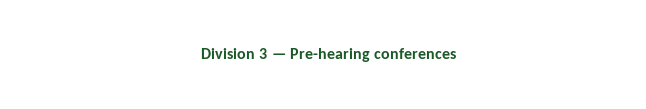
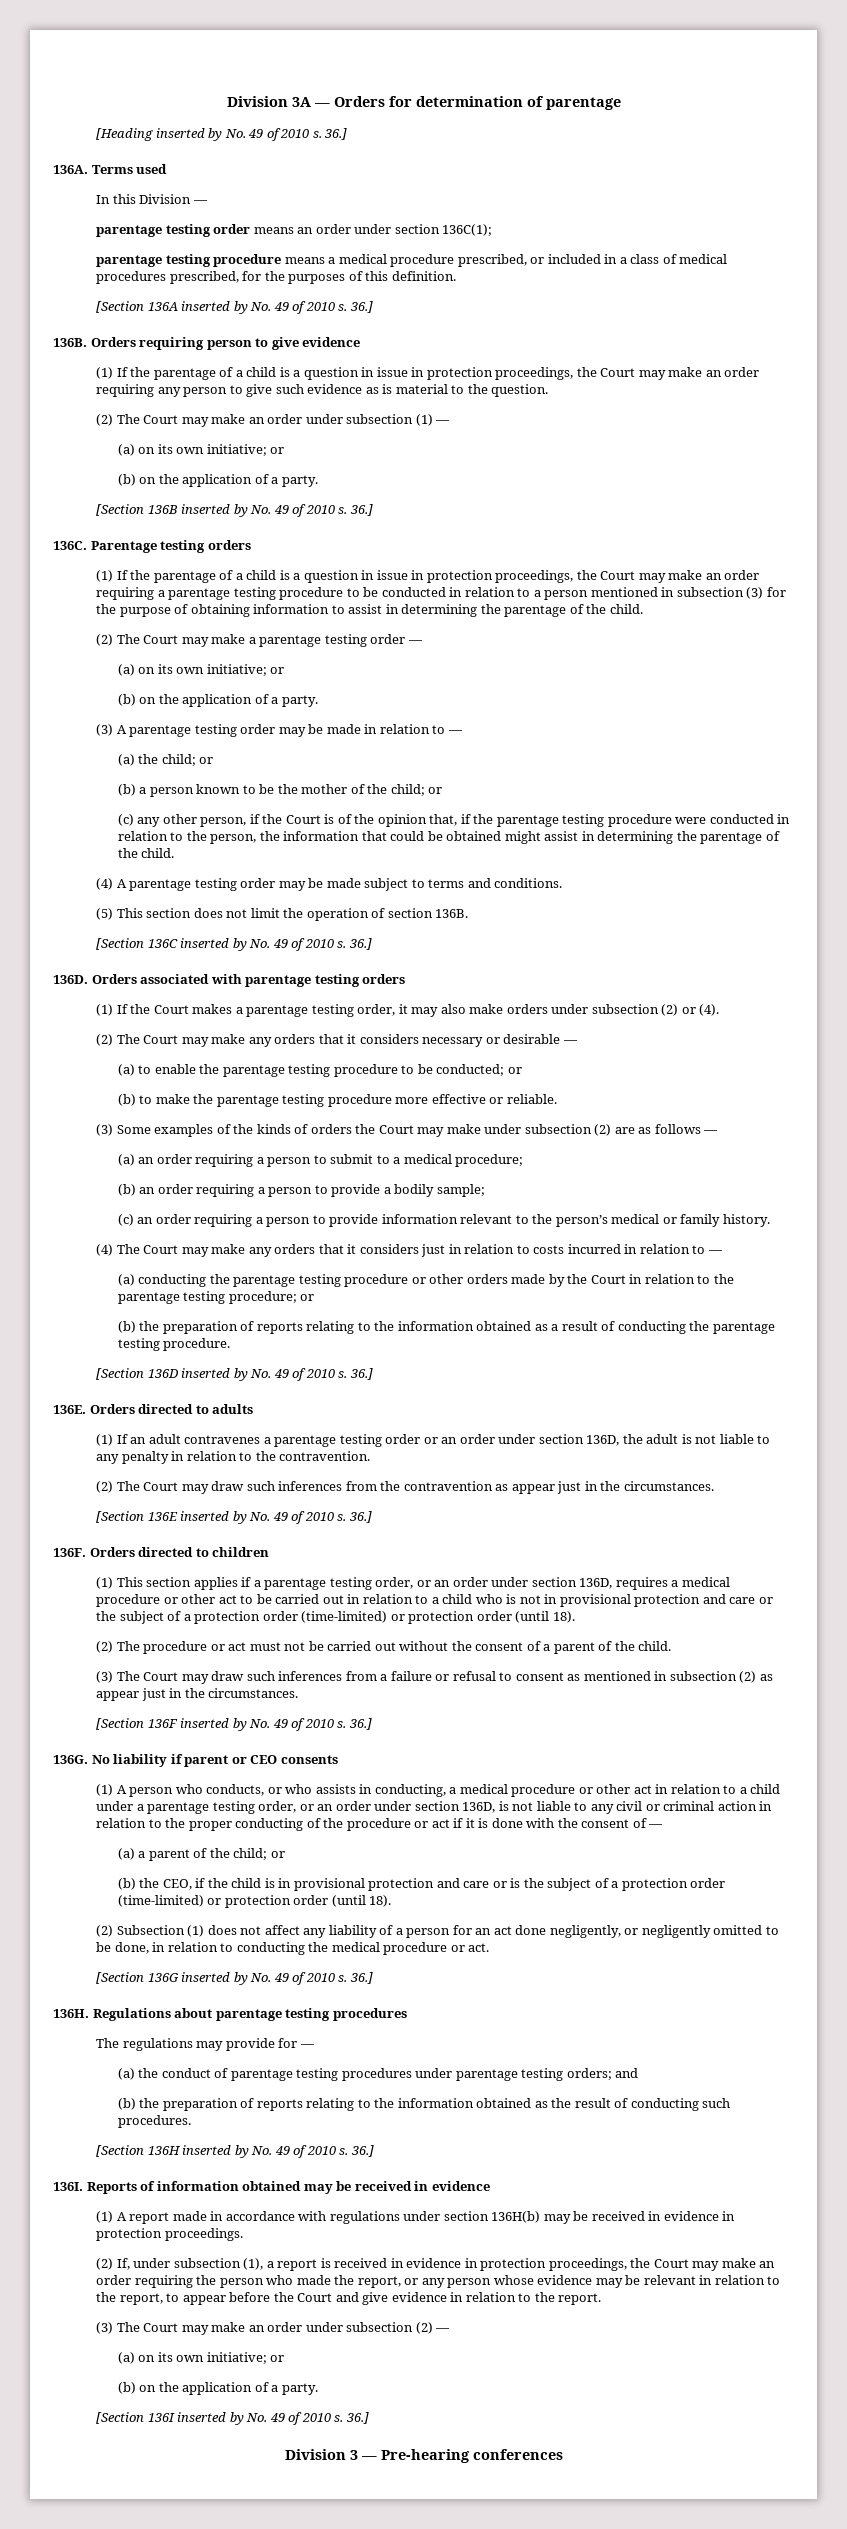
[200,48,255,59] Division -> [226,96,621,110] [96,128,348,141] [53,164,168,174] [96,194,208,204] [96,224,493,237] [96,254,728,267] [96,271,456,284] [96,301,373,314] [53,337,361,350] [96,367,760,380] [96,384,549,397] [96,414,451,427] [117,444,285,456] [117,474,318,487] [96,504,373,517] [53,540,251,553] [96,570,760,583] [96,587,786,600] [96,604,643,617] [96,634,423,647] [117,664,285,676] [117,694,318,707] [96,724,463,737] [117,754,214,766] [117,784,443,797] [117,814,791,827] [117,831,780,844] [117,848,175,858] [96,878,563,891] [96,908,469,921] [96,938,372,951] [53,974,406,987] [96,1004,720,1017] [96,1034,578,1047] [117,1064,522,1077] [117,1094,557,1107] [96,1124,719,1137] [117,1154,524,1167] [117,1184,485,1197] [117,1214,770,1227] [96,1244,723,1257] [117,1274,734,1287] [117,1291,315,1304] [117,1321,775,1334] [117,1338,231,1351] [96,1368,373,1381] [53,1404,254,1414] [96,1434,771,1447] [96,1451,371,1464] [96,1481,714,1494] [96,1511,372,1524] [53,1547,270,1557] [96,1577,730,1590] [96,1594,773,1607] [96,1611,575,1624] [96,1641,672,1654] [96,1671,773,1684] [96,1688,299,1701] [96,1718,372,1731] [53,1754,338,1767] [96,1784,781,1797] [96,1801,773,1814] [96,1818,664,1831] [117,1848,285,1861] [117,1878,726,1891] [117,1895,392,1908] [96,1925,779,1938] [96,1942,490,1955] [96,1972,373,1985] [53,2008,407,2021] [96,2038,315,2051] [117,2068,639,2081] [117,2098,731,2111] [117,2115,191,2128] [96,2145,374,2158] [53,2181,490,2194] [96,2211,736,2224] [96,2228,243,2241] [96,2258,776,2271] [96,2275,781,2288] [96,2292,602,2305] [96,2322,451,2335] [117,2352,285,2364] [117,2382,318,2395] [96,2412,369,2425] [284,2449,346,2460] Division 3A — Orders for determination of parentage // [Heading inserted by No. 49 of 2010 s. 36.] // 136A. Terms used // In this Division — // parentage testing order means an order under section 136C(1); // parentage testing procedure means a medical procedure prescribed, or included in a class of medical procedures prescribed, for the purposes of this definition. // [Section 136A inserted by No. 49 of 2010 s. 36.] // 136B. Orders requiring person to give evidence // (1) If the parentage of a child is a question in issue in protection proceedings, the Court may make an order requiring any person to give such evidence as is material to the question. // (2) The Court may make an order under subsection (1) — // (a) on its own initiative; or // (b) on the application of a party. // [Section 136B inserted by No. 49 of 2010 s. 36.] // 136C. Parentage testing orders // (1) If the parentage of a child is a question in issue in protection proceedings, the Court may make an order requiring a parentage testing procedure to be conducted in relation to a person mentioned in subsection (3) for the purpose of obtaining information to assist in determining the parentage of the child. // (2) The Court may make a parentage testing order — // (a) on its own initiative; or // (b) on the application of a party. // (3) A parentage testing order may be made in relation to — // (a) the child; or // (b) a person known to be the mother of the child; or // (c) any other person, if the Court is of the opinion that, if the parentage testing procedure were conducted in relation to the person, the information that could be obtained might assist in determining the parentage of the child. // (4) A parentage testing order may be made subject to terms and conditions. // (5) This section does not limit the operation of section 136B. // [Section 136C inserted by No. 49 of 2010 s. 36.] // 136D. Orders associated with parentage testing orders // (1) If the Court makes a parentage testing order, it may also make orders under subsection (2) or (4). // (2) The Court may make any orders that it considers necessary or desirable — // (a) to enable the parentage testing procedure to be conducted; or // (b) to make the parentage testing procedure more effective or reliable. // (3) Some examples of the kinds of orders the Court may make under subsection (2) are as follows — // (a) an order requiring a person to submit to a medical procedure; // (b) an order requiring a person to provide a bodily sample; // (c) an order requiring a person to provide information relevant to the person’s medical or family history. // (4) The Court may make any orders that it considers just in relation to costs incurred in relation to — // (a) conducting the parentage testing procedure or other orders made by the Court in relation to the parentage testing procedure; or // (b) the preparation of reports relating to the information obtained as a result of conducting the parentage testing procedure. // [Section 136D inserted by No. 49 of 2010 s. 36.] // 136E. Orders directed to adults // (1) If an adult contravenes a parentage testing order or an order under section 136D, the adult is not liable to any penalty in relation to the contravention. // (2) The Court may draw such inferences from the contravention as appear just in the circumstances. // [Section 136E inserted by No. 49 of 2010 s. 36.] // 136F. Orders directed to children // (1) This section applies if a parentage testing order, or an order under section 136D, requires a medical procedure or other act to be carried out in relation to a child who is not in provisional protection and care or the subject of a protection order (time-limited) or protection order (until 18). // (2) The procedure or act must not be carried out without the consent of a parent of the child. // (3) The Court may draw such inferences from a failure or refusal to consent as mentioned in subsection (2) as appear just in the circumstances. // [Section 136F inserted by No. 49 of 2010 s. 36.] // 136G. No liability if parent or CEO consents // (1) A person who conducts, or who assists in conducting, a medical procedure or other act in relation to a child under a parentage testing order, or an order under section 136D, is not liable to any civil or criminal action in relation to the proper conducting of the procedure or act if it is done with the consent of — // (a) a parent of the child; or // (b) the CEO, if the child is in provisional protection and care or is the subject of a protection order (time-limited) or protection order (until 18). // (2) Subsection (1) does not affect any liability of a person for an act done negligently, or negligently omitted to be done, in relation to conducting the medical procedure or act. // [Section 136G inserted by No. 49 of 2010 s. 36.] // 136H. Regulations about parentage testing procedures // The regulations may provide for — // (a) the conduct of parentage testing procedures under parentage testing orders; and // (b) the preparation of reports relating to the information obtained as the result of conducting such procedures. // [Section 136H inserted by No. 49 of 2010 s. 36.] // 136I. Reports of information obtained may be received in evidence // (1) A report made in accordance with regulations under section 136H(b) may be received in evidence in protection proceedings. // (2) If, under subsection (1), a report is received in evidence in protection proceedings, the Court may make an order requiring the person who made the report, or any person whose evidence may be relevant in relation to the report, to appear before the Court and give evidence in relation to the report. // (3) The Court may make an order under subsection (2) — // (a) on its own initiative; or // (b) on the application of a party. // [Section 136I inserted by No. 49 of 2010 s. 36.] // Division

